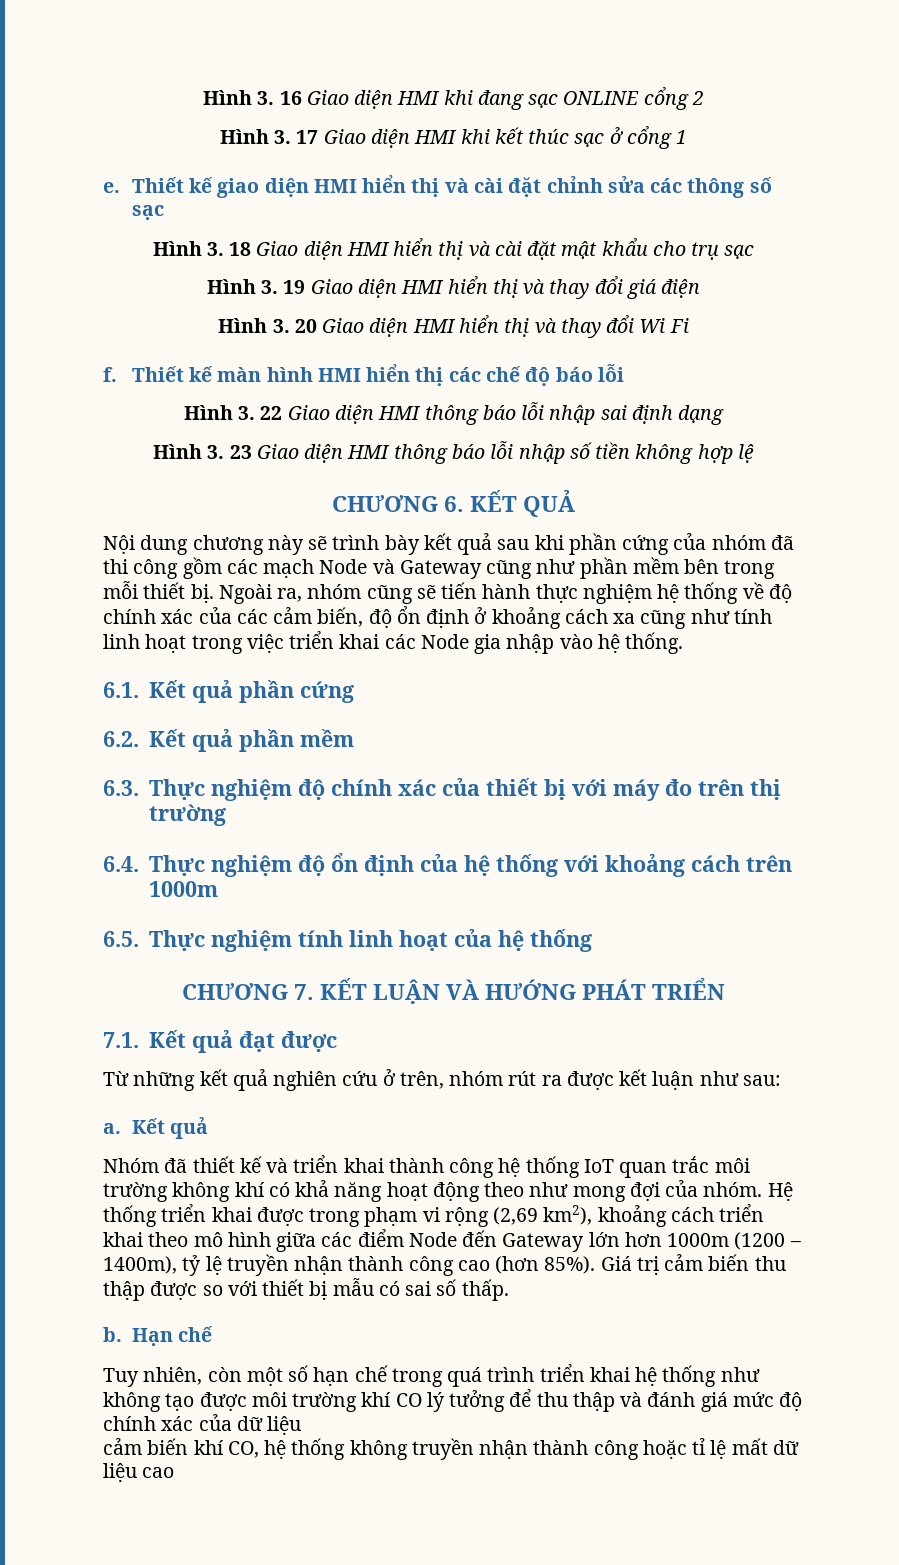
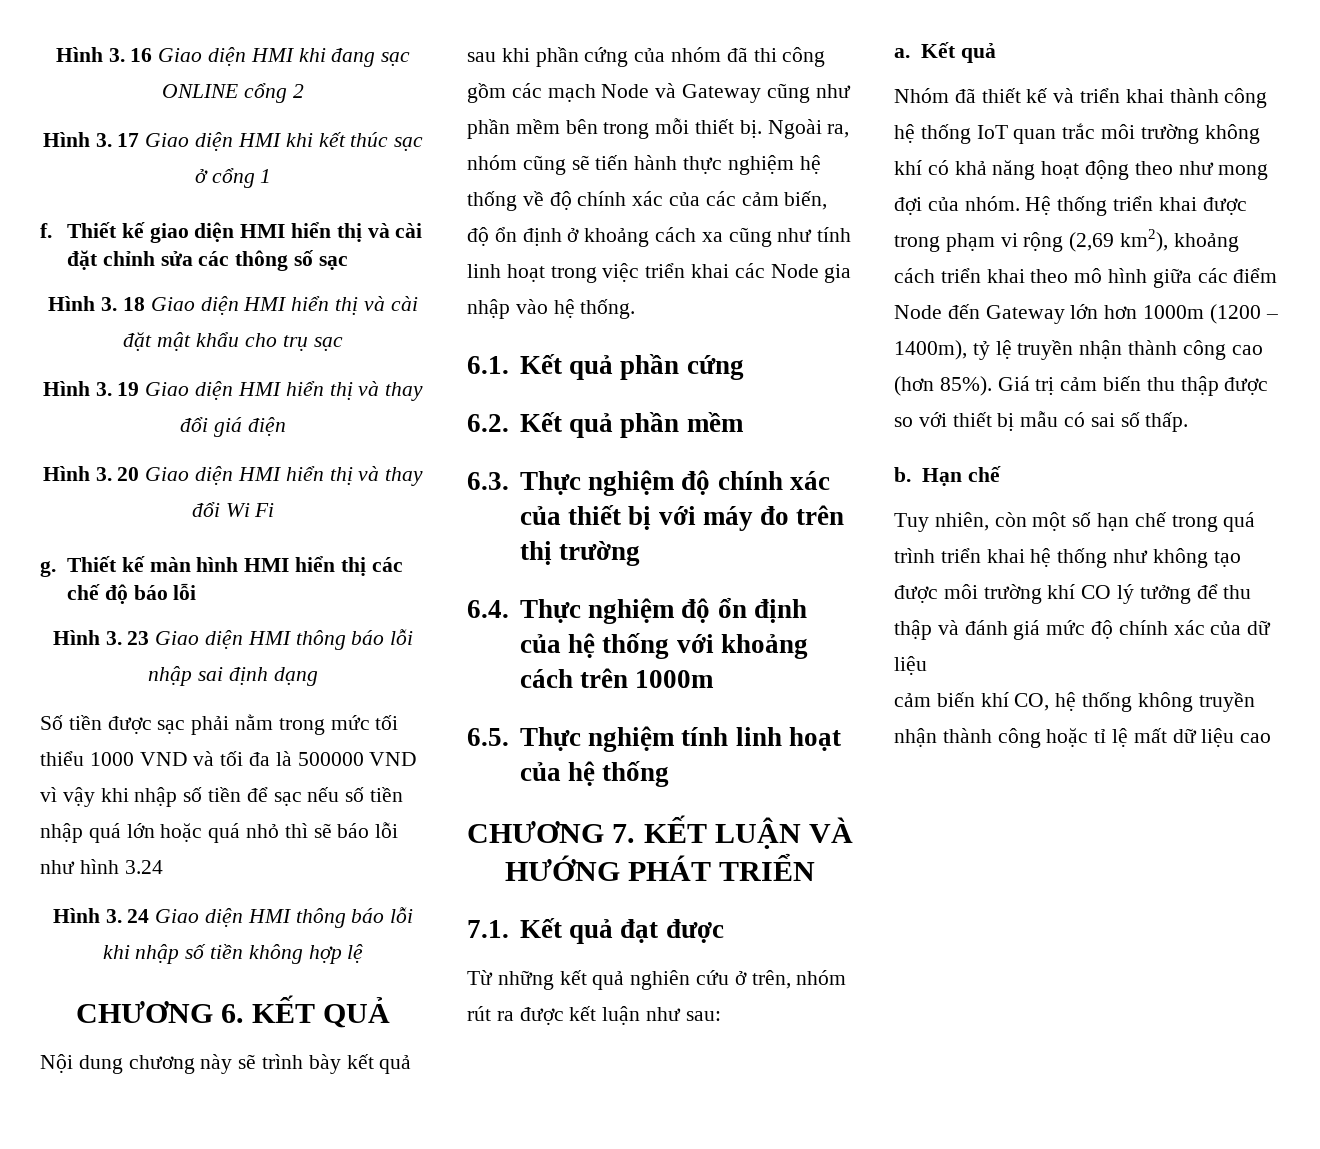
[103,182,120,193] e. -> [40,223,52,238] f.
[103,367,117,382] f. -> [40,561,56,577] g.
[260,406,283,420] 22 -> [127,631,150,645] 23
[153,441,514,464] // Hình 3. 23 Giao diện HMI thông báo lỗi -> [40,714,399,735] [40,751,418,766] [40,787,404,807] [40,822,399,843] [40,859,163,874] [52,907,414,928] [102,945,130,959] // Số tiền được sạc phải nằm trong mức tối thiểu 1000 VND và tối đa là 500000 VND vì vậy khi nhập số tiền để sạc nếu số tiền nhập quá lớn hoặc quá nhỏ thì sẽ báo lỗi như hình 3.24 // Hình 3. 24 Giao diện HMI thông báo lỗi khi

